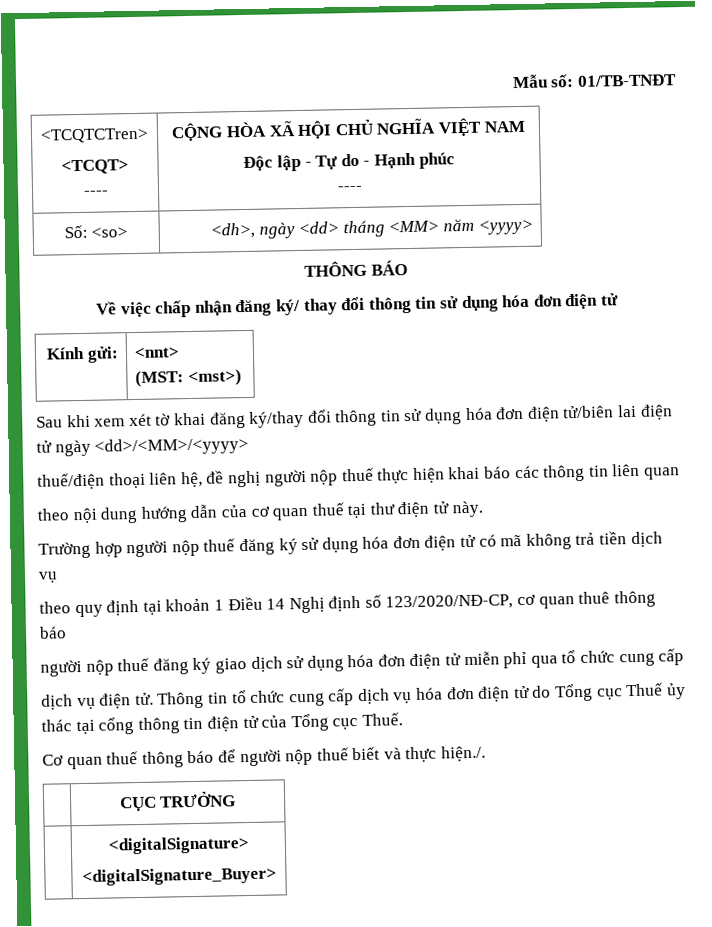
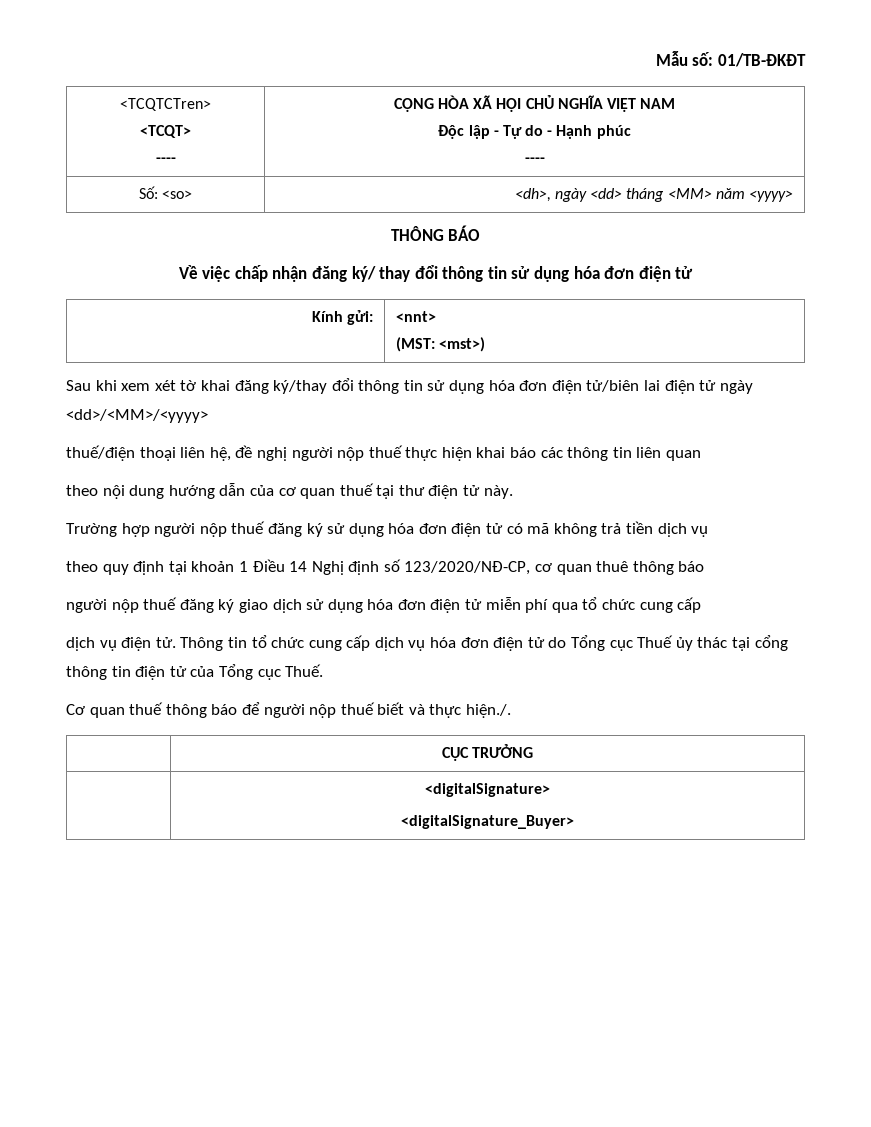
[578,74,677,87] 01/TB-TNĐT -> [718,53,806,67] 01/TB-ĐKĐT
[503,651,528,669] phỉ -> [525,599,549,613] phí

